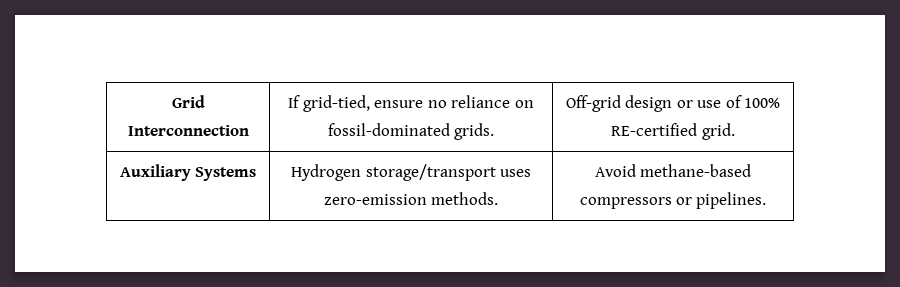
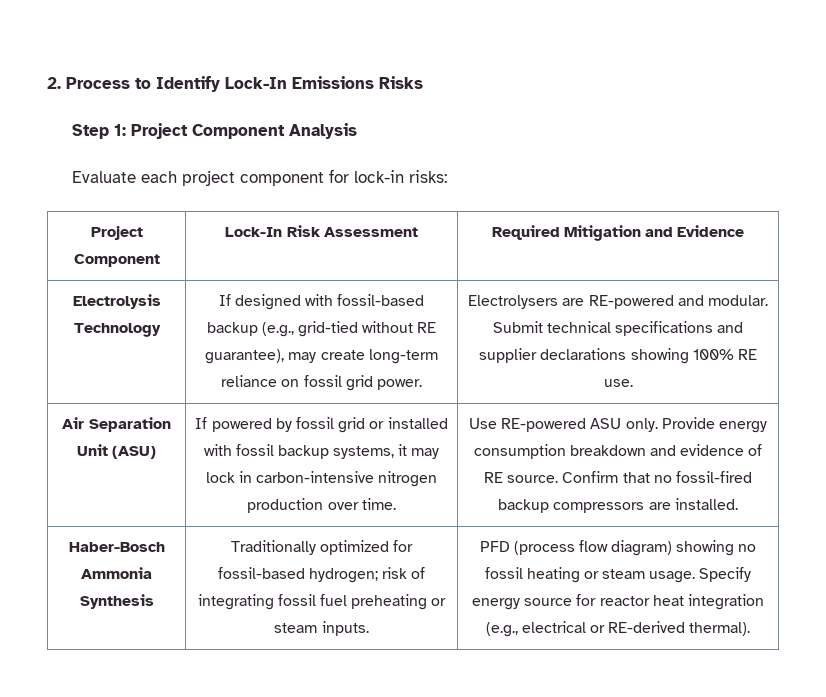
[171,95,205,108] [127,125,249,136] [288,95,534,112] [327,123,495,140] [565,95,781,112] [611,123,735,140] [119,164,257,181] [291,164,531,181] [323,192,499,205] [594,164,752,177] [579,192,767,209] Grid Interconnection | If grid-tied, ensure no reliance on fossil-dominated grids. | Off-grid design or use of 100% RE-certified grid. // Auxiliary Systems | Hydrogen storage/transport uses zero-emission methods. | Avoid methane-based compressors or pipelines. -> [47,76,423,92] [72,123,358,139] [72,169,448,186] [90,226,143,240] [73,254,160,267] [225,225,418,237] [491,225,745,241] [72,294,161,309] [73,323,161,337] [218,294,425,310] [206,321,437,337] [205,349,438,364] [221,375,422,391] [468,295,768,309] [492,321,744,336] [479,348,757,364] [603,379,633,387] [62,417,171,432] [76,444,157,459] [195,417,448,433] [203,444,440,459] [205,471,438,487] [247,498,396,513] [469,417,767,433] [473,444,763,459] [484,471,752,483] [498,498,738,513] [68,542,165,552] [81,567,152,579] [79,594,154,609] [230,540,414,555] [217,567,426,583] [197,594,447,610] [274,621,369,636] [479,540,757,556] [484,567,752,583] [472,594,764,610] [485,621,751,637] 2. Process to Identify Lock-In Emissions Risks // Step 1: Project Component Analysis // Evaluate each project component for lock-in risks: // Project Component | Lock-In Risk Assessment | Required Mitigation and Evidence // Electrolysis Technology | If designed with fossil-based backup (e.g., grid-tied without RE guarantee), may create long-term reliance on fossil grid power. | Electrolysers are RE-powered and modular. Submit technical specifications and supplier declarations showing 100% RE use. // Air Separation Unit (ASU) | If powered by fossil grid or installed with fossil backup systems, it may lock in carbon-intensive nitrogen production over time. | Use RE-powered ASU only. Provide energy consumption breakdown and evidence of RE source. Confirm that no fossil-fired backup compressors are installed. // Haber-Bosch Ammonia Synthesis | Traditionally optimized for fossil-based hydrogen; risk of integrating fossil fuel preheating or steam inputs. | PFD (process flow diagram) showing no fossil heating or steam usage. Specify energy source for reactor heat integration (e.g., electrical or RE-derived thermal).

